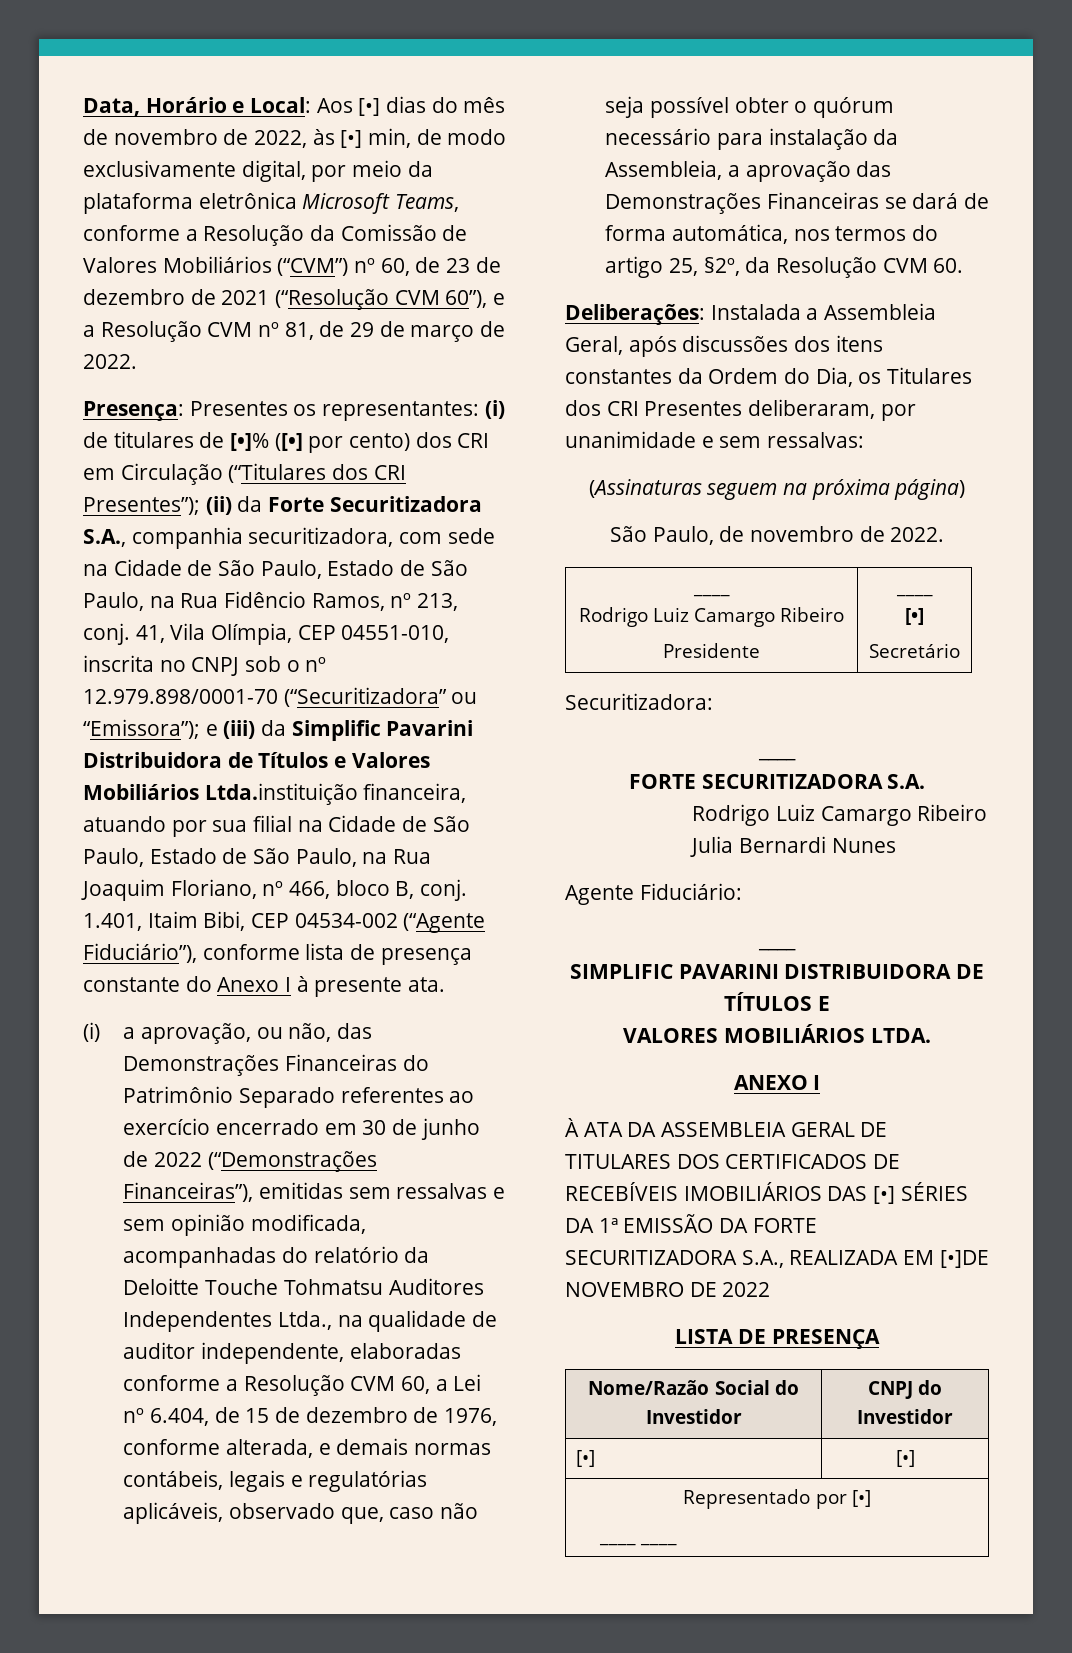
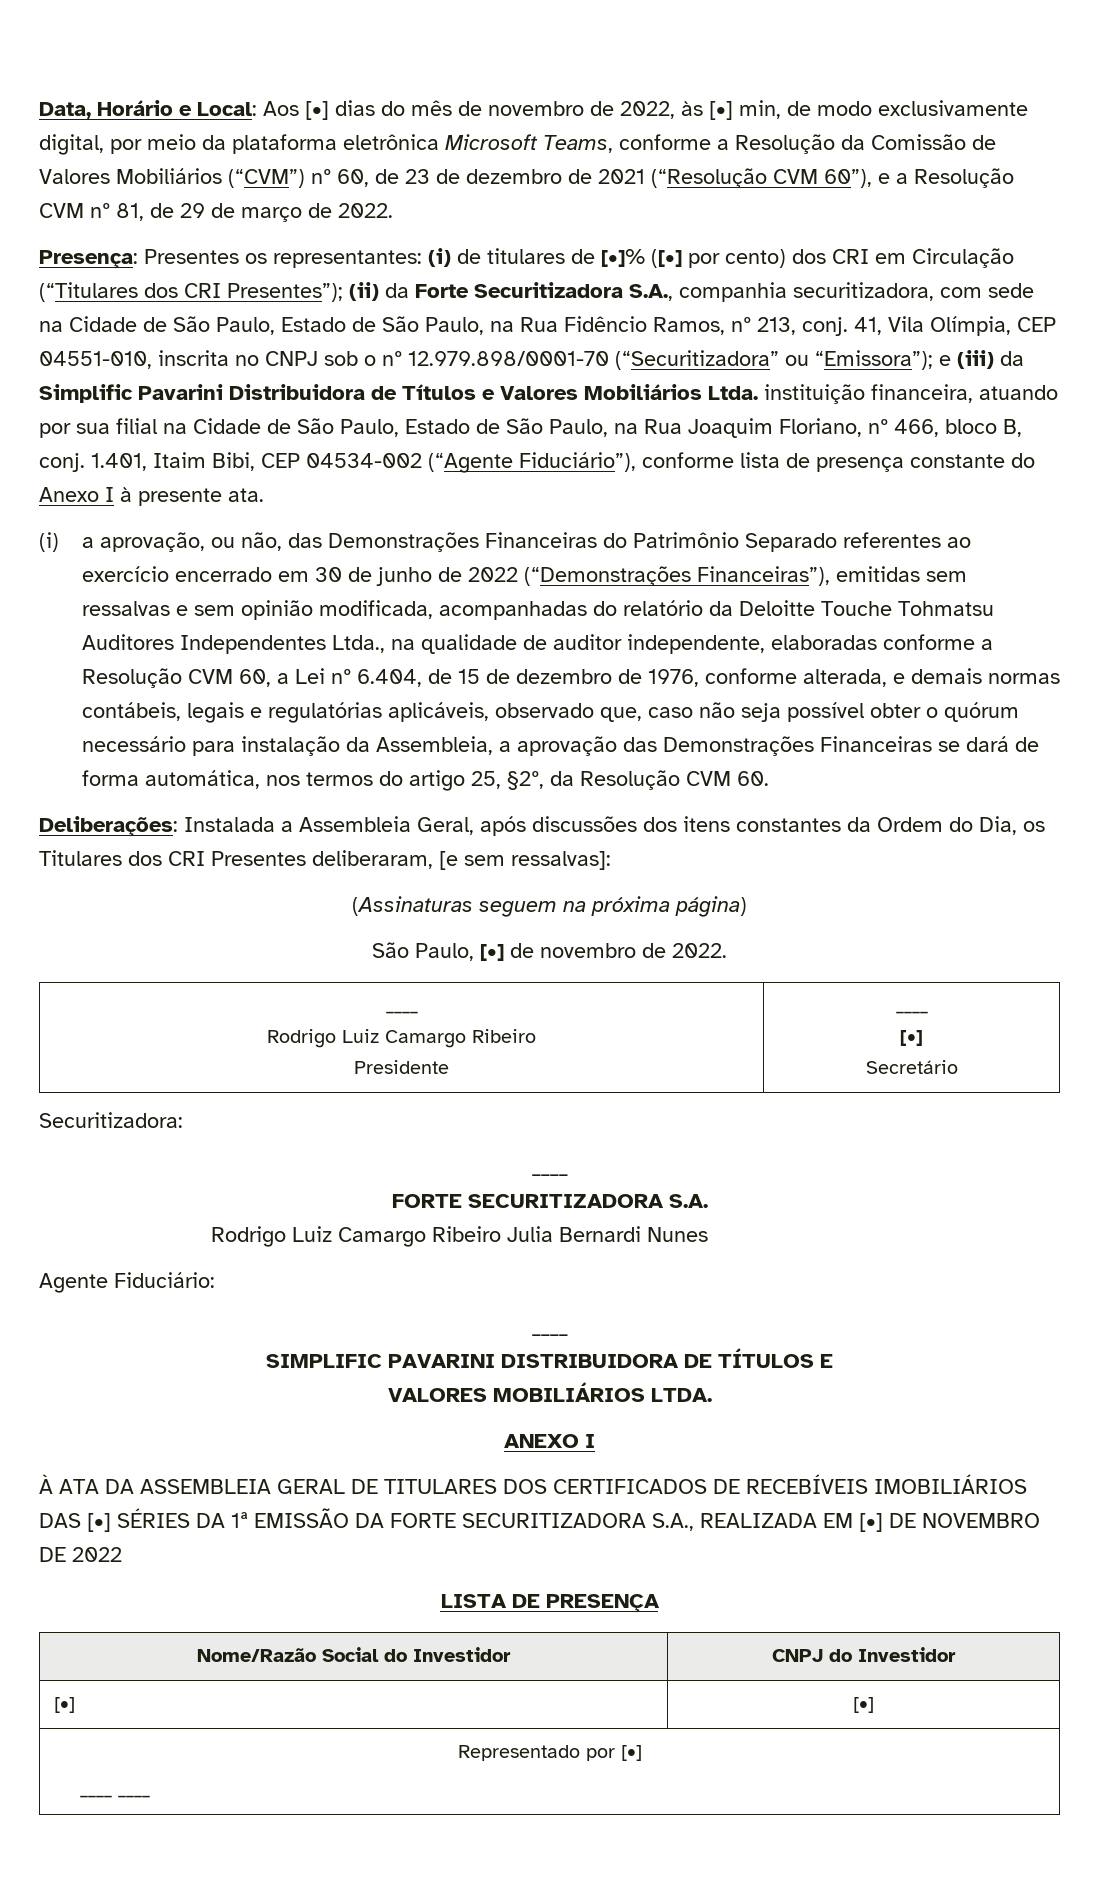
[204,783,358,805] Ltda.instituição -> [708,384,865,404] Ltda. instituição
[880,404,916,421] [565,431,865,448] por unanimidade e sem ressalvas: -> [439,851,611,870] [e sem ressalvas]:
(714, 535) none -> [480,944,504,961] [•]
[939,1250,989,1268] [•]DE -> [859,1513,916,1532] [•] DE

